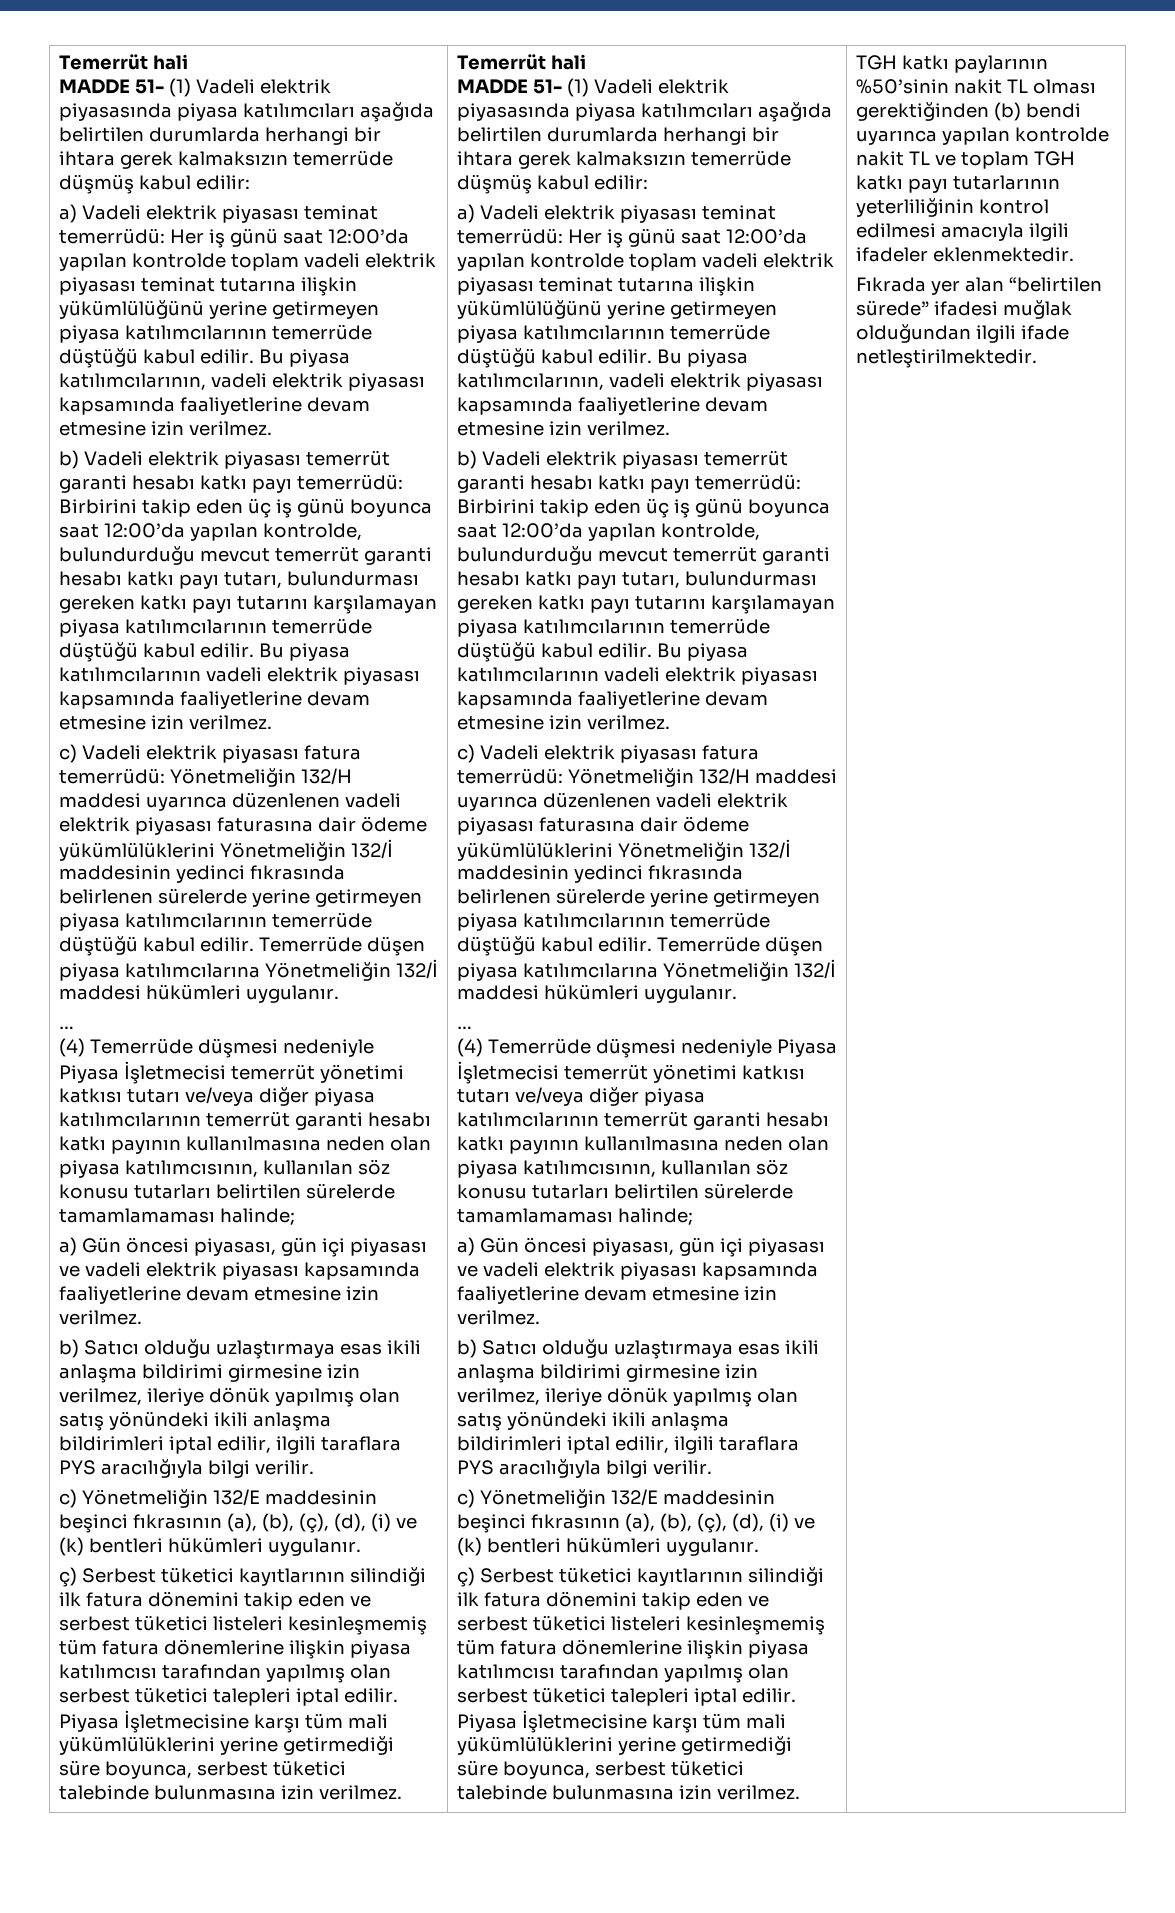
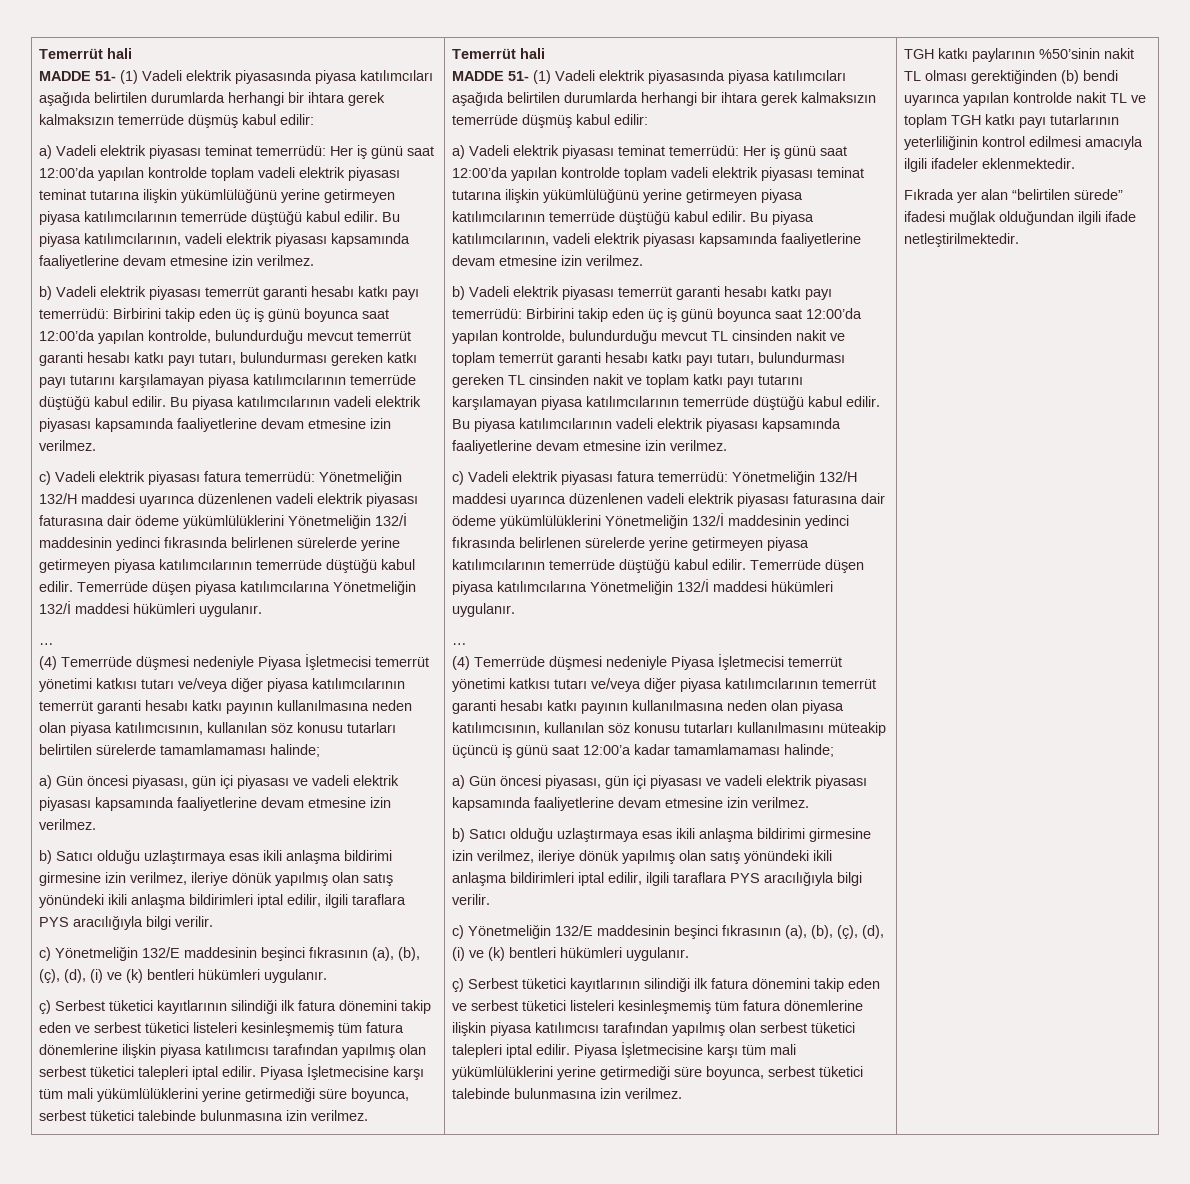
[672,546,830,565] [456,571,817,589] [456,595,533,613] temerrüt garanti hesabı katkı payı tutarı, bulundurması gereken -> [710,330,845,341] [451,352,845,366] [451,374,689,388] TL cinsinden nakit ve toplam temerrüt garanti hesabı katkı payı tutarı, bulundurması gereken TL cinsinden nakit ve toplam
[613,1183,793,1199] belirtilen sürelerde -> [736,722,886,736] [451,744,670,758] kullanılmasını müteakip üçüncü iş günü saat 12:00’a kadar

